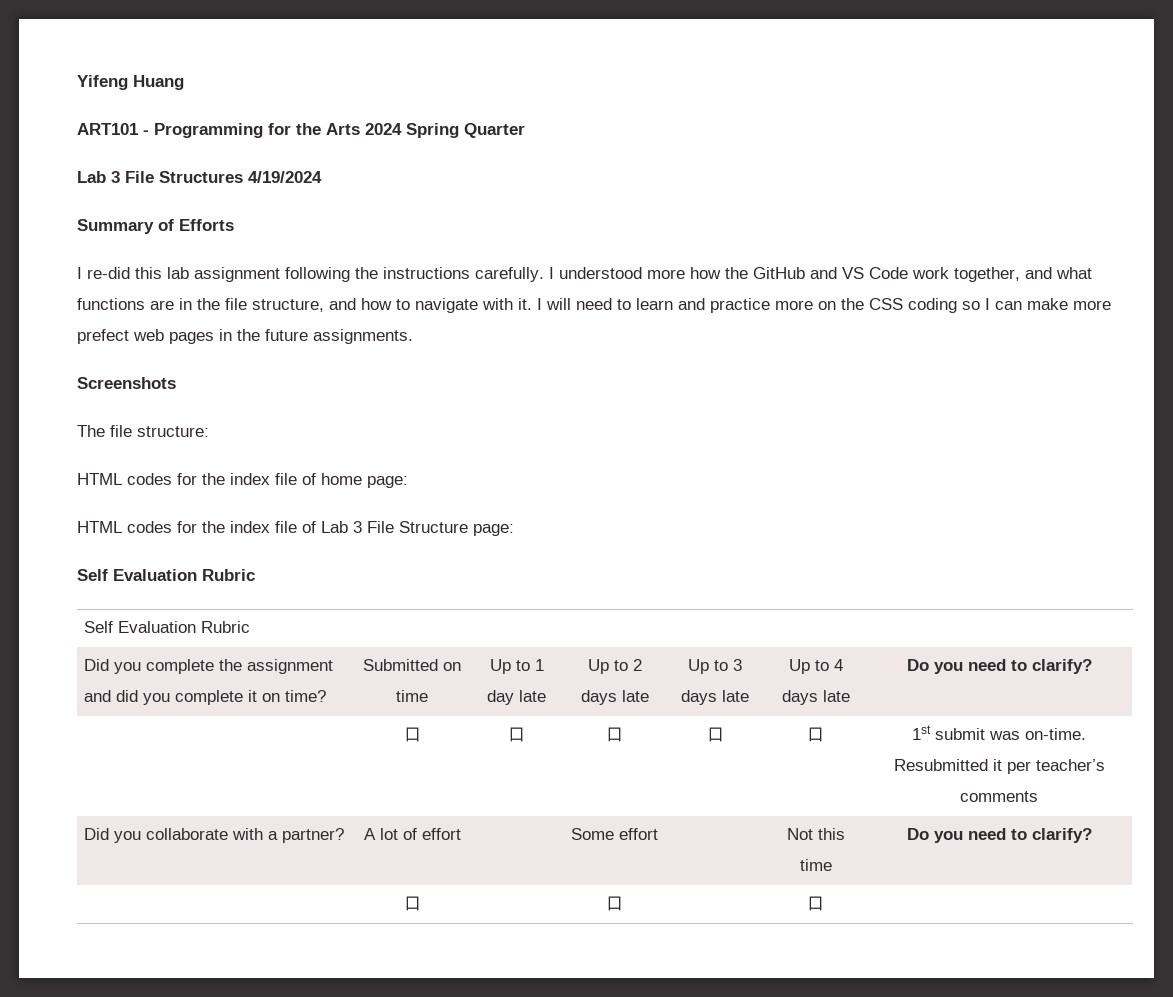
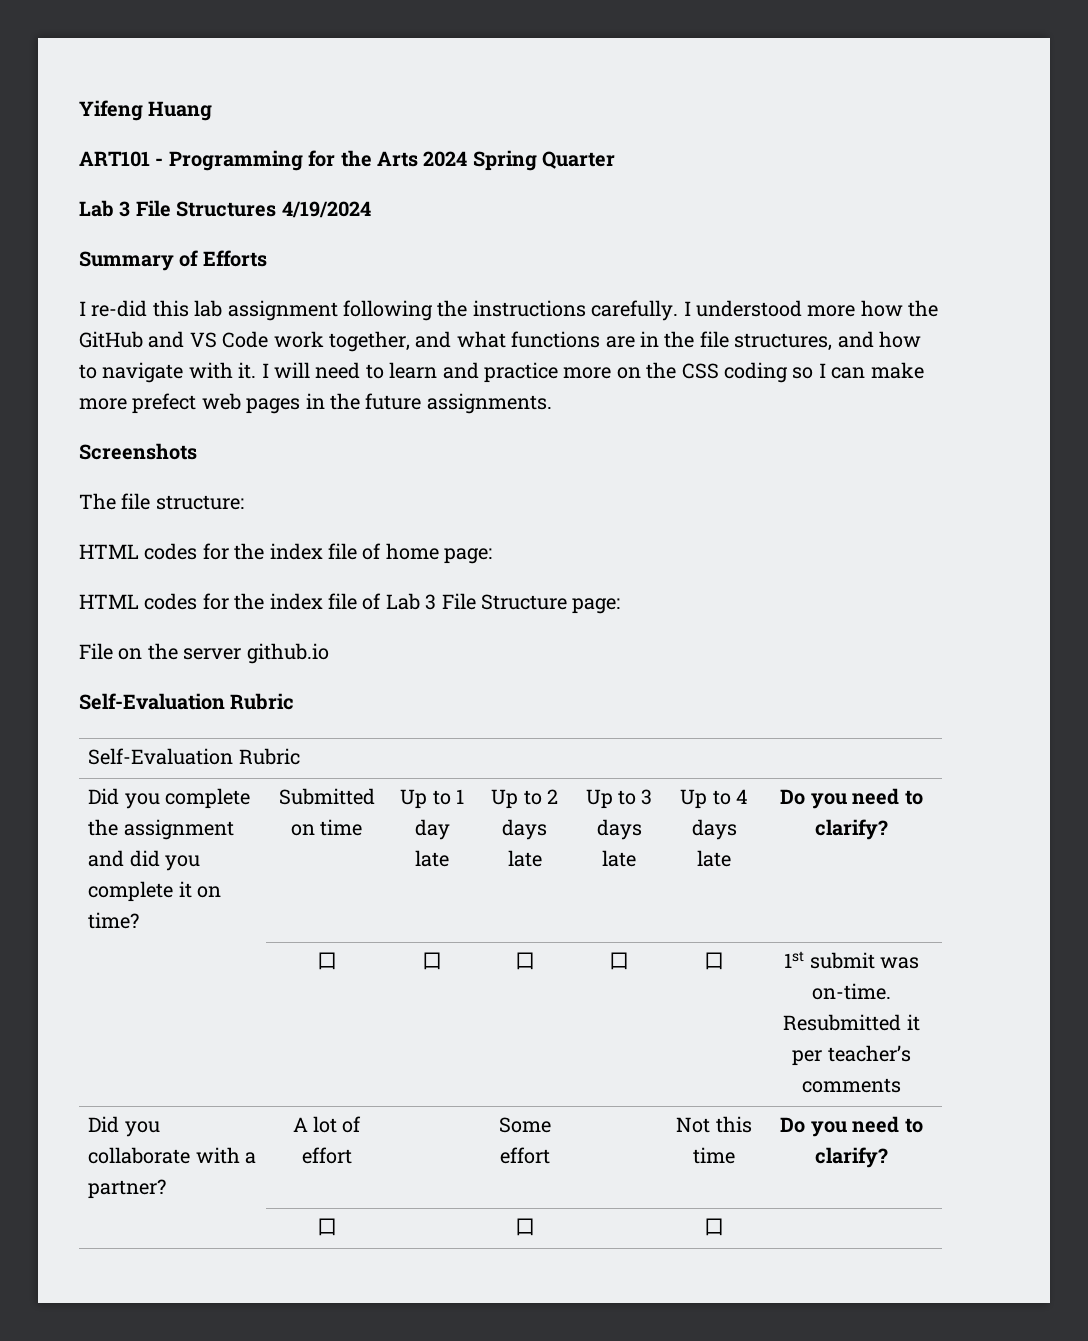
[252,299,324,312] structure, -> [734,333,833,351] structures,
[77,569,255,581] [83,621,196,633] Self Evaluation Rubric // Self Evaluation -> [79,643,329,664] [79,693,295,710] [88,748,234,765] File on the server github.io // Self-Evaluation Rubric // Self-Evaluation

